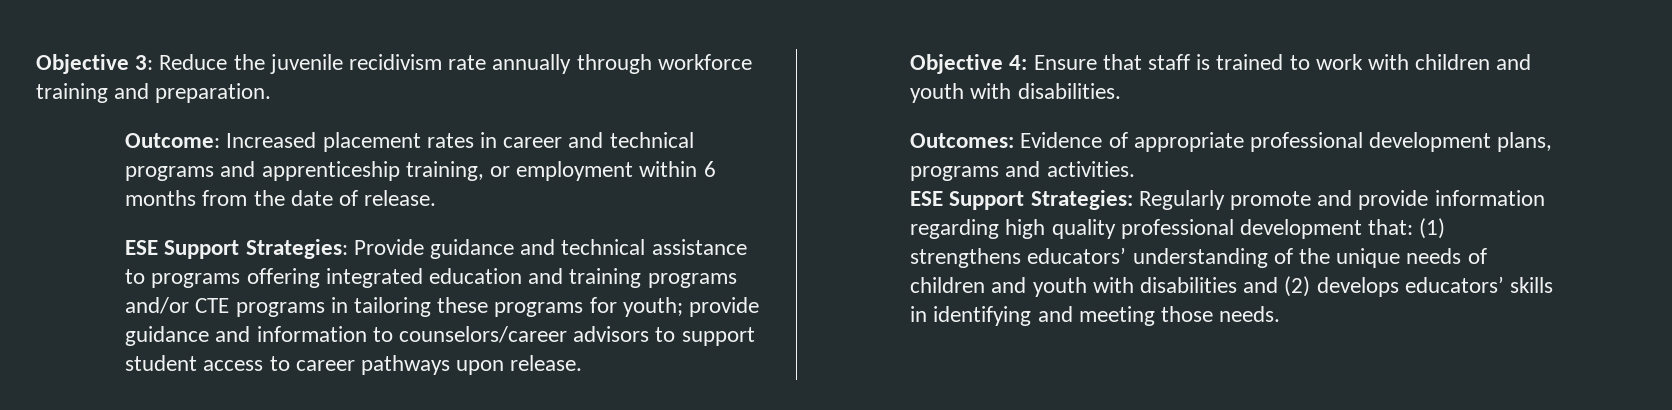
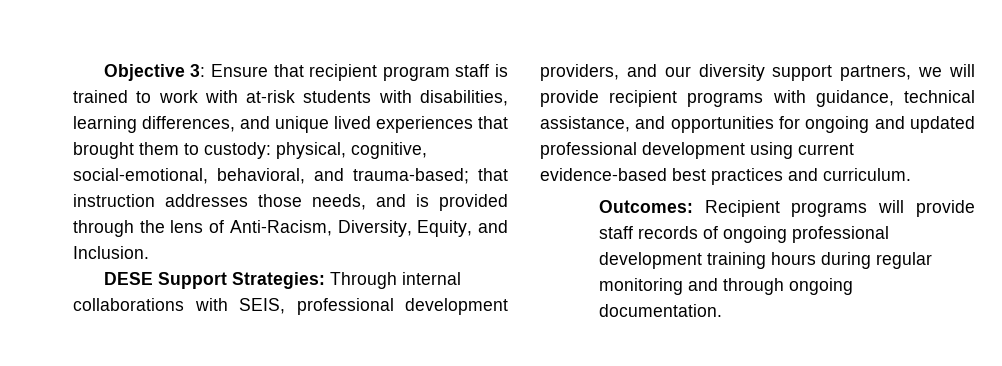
[159,54,752,74] [36,83,272,103] [125,132,694,152] [125,161,716,181] [125,190,437,206] [125,239,747,259] [125,268,737,288] [125,297,760,317] [125,326,755,346] [125,355,583,375] [910,54,1142,74] Reduce the juvenile recidivism rate annually through workforce training and preparation. // Outcome: Increased placement rates in career and technical programs and apprenticeship training, or employment within 6 months from the date of release. // ESE Support Strategies: Provide guidance and technical assistance to programs offering integrated education and training programs and/or CTE programs in tailoring these programs for youth; provide guidance and information to counselors/career advisors to support student access to career pathways upon release. // Objective 4: Ensure that -> [210,64,450,81] Ensure that recipient program
[1415,54,1532,70] [910,83,1121,103] [910,132,1553,152] [910,161,1135,181] [910,190,1545,210] [910,218,1446,239] [910,247,1487,268] [910,276,1554,297] [910,306,1281,326] children and youth with disabilities. // Outcomes: Evidence of appropriate professional development plans, programs and activities. // ESE Support Strategies: Regularly promote and provide information regarding high quality professional development that: (1) strengthens educators’ understanding of the unique needs of children and youth with disabilities and (2) develops educators’ skills in identifying and meeting those needs. -> [246,90,508,106] [73,116,508,133] [73,142,427,159] [73,168,508,184] [73,194,508,211] [73,220,509,237] [73,246,149,259] [103,272,461,289] [73,298,508,315] [540,64,975,81] [540,90,975,107] [540,116,975,133] [540,142,854,159] [540,168,911,185] [598,200,976,217] [598,226,889,243] [598,252,932,269] [598,278,853,295] [598,304,722,317] at-risk students with disabilities, learning differences, and unique lived experiences that brought them to custody: physical, cognitive, social-emotional, behavioral, and trauma-based; that instruction addresses those needs, and is provided through the lens of Anti-Racism, Diversity, Equity, and Inclusion. // DESE Support Strategies: Through internal collaborations with SEIS, professional development providers, and our diversity support partners, we will provide recipient programs with guidance, technical assistance, and opportunities for ongoing and updated professional development using current evidence-based best practices and curriculum. // Outcomes: Recipient programs will provide staff records of ongoing professional development training hours during regular monitoring and through ongoing documentation.

